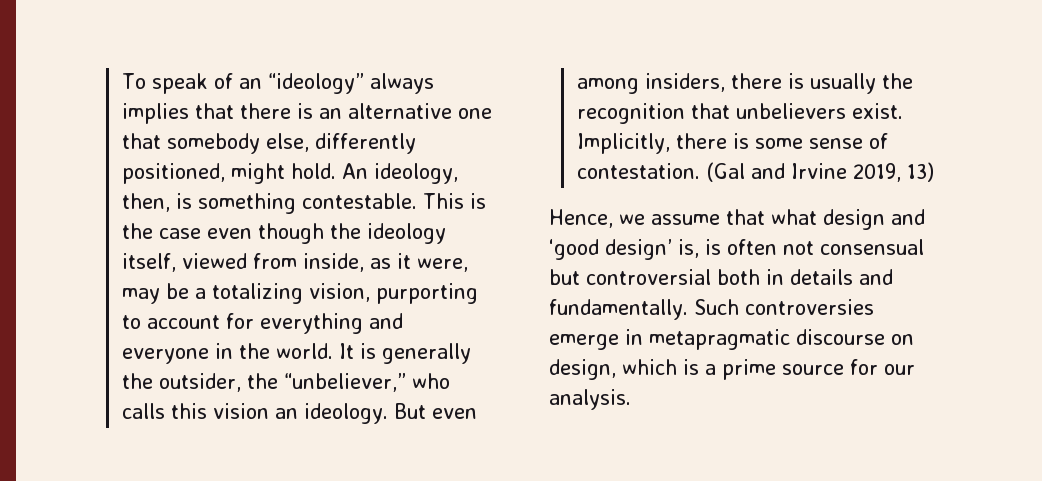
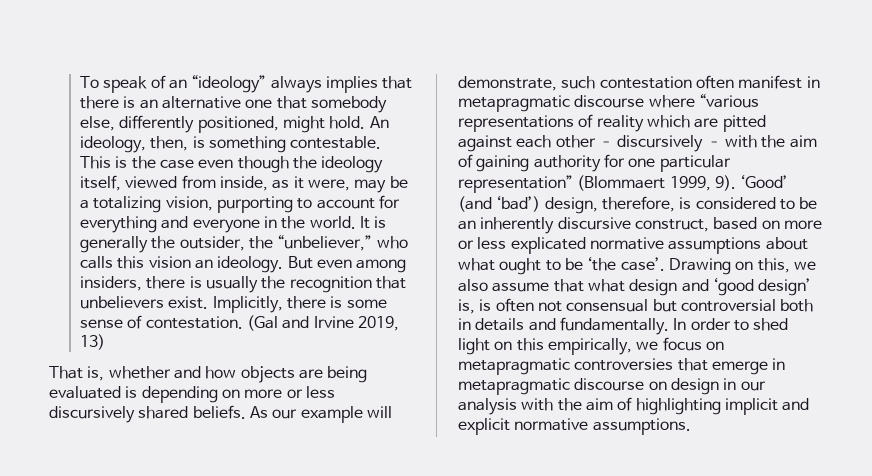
[549,209,645,228] Hence, we -> [49,366,368,383] [49,386,335,403] [49,405,392,423] [458,75,820,91] [458,94,759,112] [458,114,766,132] [458,135,817,152] [458,154,731,172] [458,174,789,193] [458,195,818,214] [458,217,822,234] [458,237,808,254] [458,256,816,275] [458,279,488,292] That is, whether and how objects are being evaluated is depending on more or less discursively shared beliefs. As our example will demonstrate, such contestation often manifest in metapragmatic discourse where “various representations of reality which are pitted against each other – discursively – with the aim of gaining authority for one particular representation” (Blommaert 1999, 9). ‘Good’ (and ‘bad’) design, therefore, is considered to be an inherently discursive construct, based on more or less explicated normative assumptions about what ought to be ‘the case’. Drawing on this, we also
[693,299,874,315] Such controversies -> [673,318,789,331] [458,337,724,355] [458,358,708,375] In order to shed light on this empirically, we focus on metapragmatic controversies that
[549,359,915,380] [549,389,631,410] design, which is a prime source for our analysis. -> [670,378,766,395] [458,397,810,415] [458,418,691,435] design in our analysis with the aim of highlighting implicit and explicit normative assumptions.

